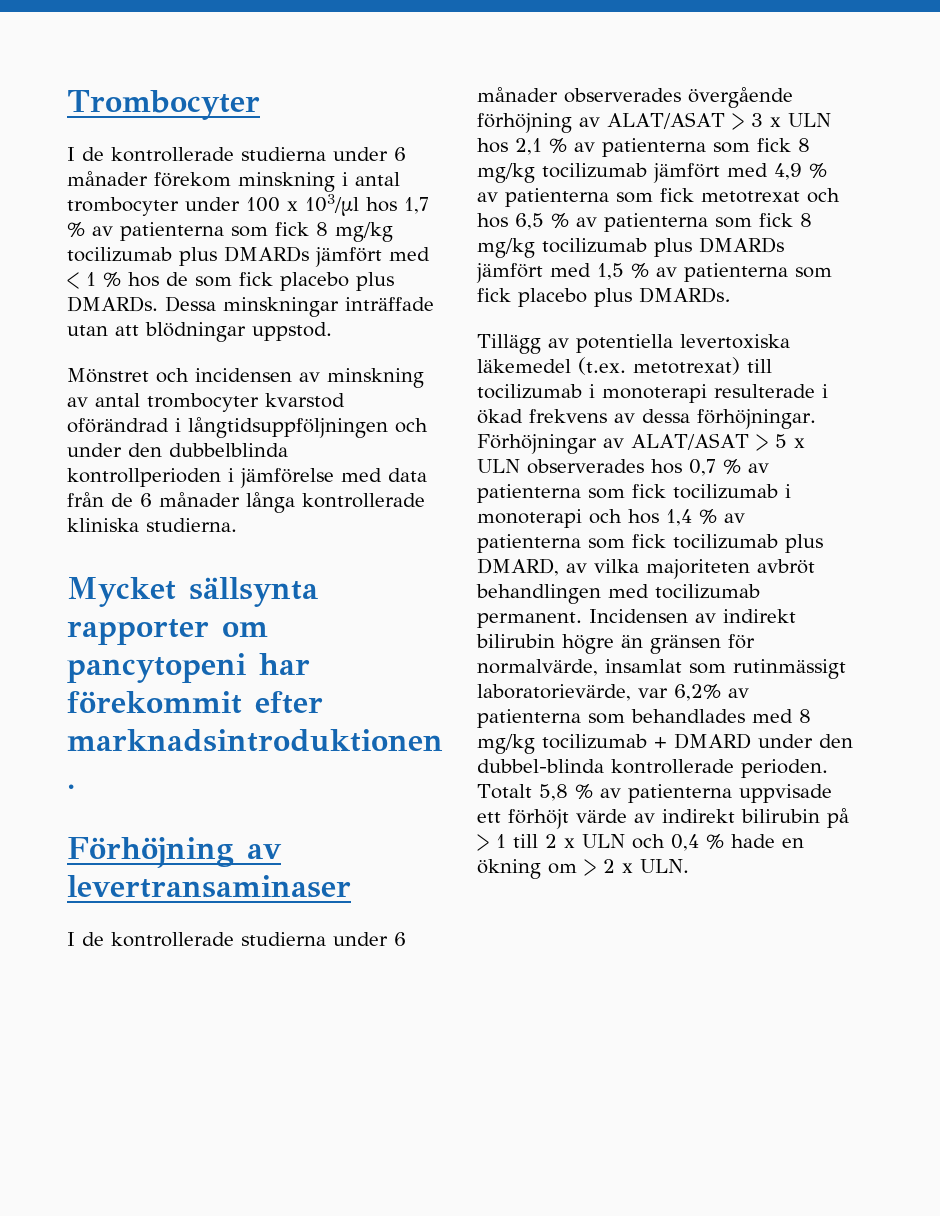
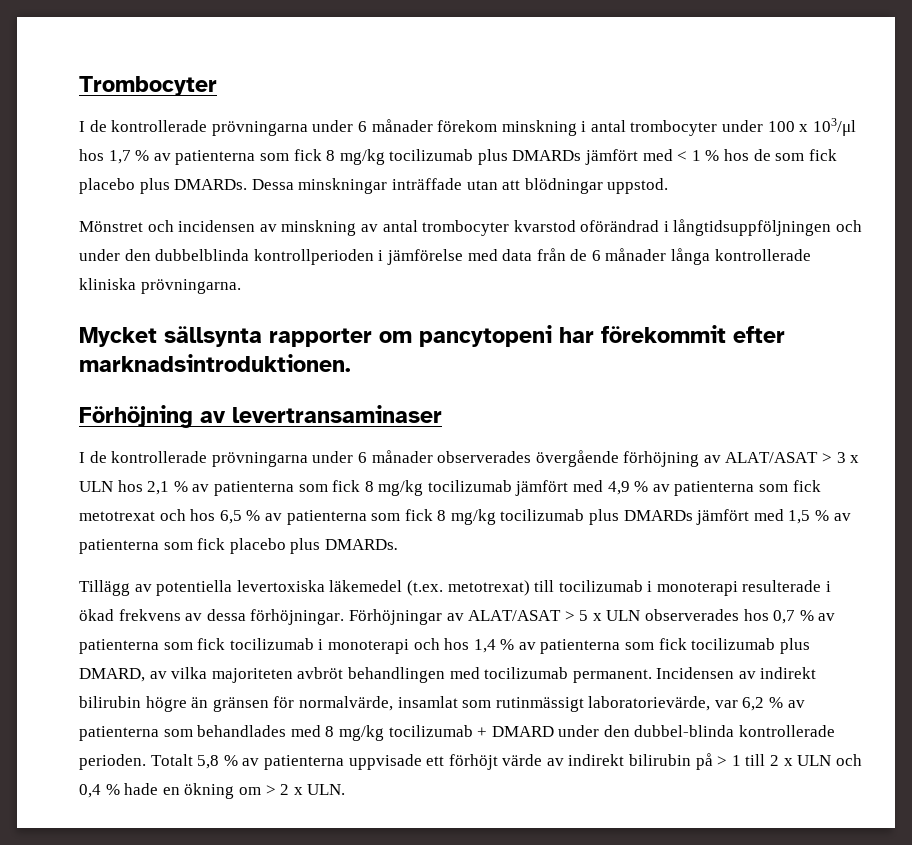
[241,147,326,161] studierna -> [211,121,308,136] prövningarna
[146,518,237,532] studierna. -> [140,279,241,294] prövningarna.
[241,932,326,946] studierna -> [211,452,308,467] prövningarna
[674,684,721,701] 6,2% -> [742,697,784,711] 6,2 %

